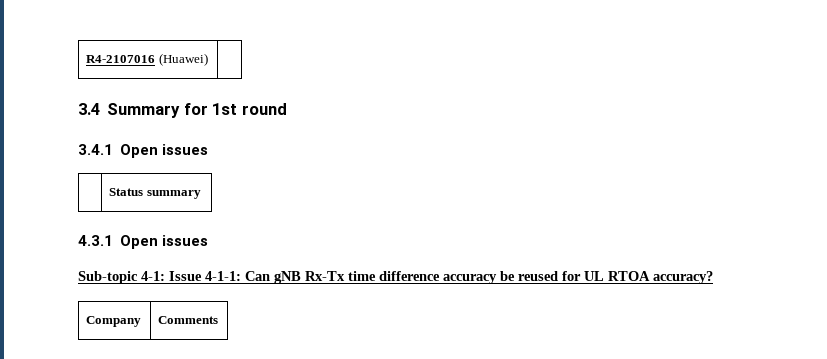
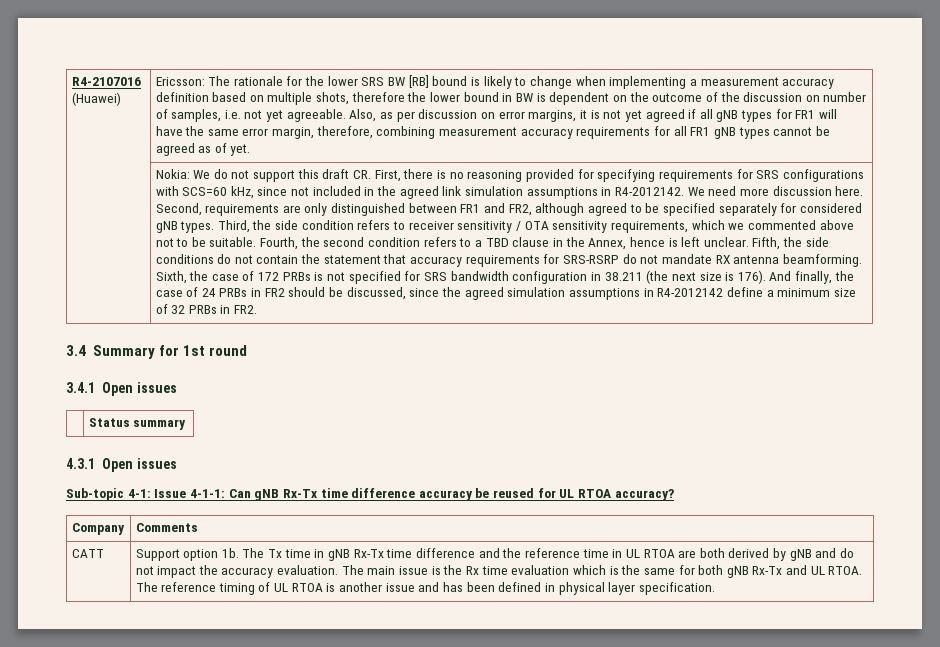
(208, 59) none -> [155,75,835,89] [155,92,867,105] [155,109,838,122] [155,126,830,139] [155,143,251,156] [155,169,864,182] [155,186,864,199] [155,203,862,216] [155,220,854,233] [155,237,829,250] [155,254,862,267] [155,270,854,284] [155,287,856,300] [155,304,258,314] Ericsson: The rationale for the lower SRS BW [RB] bound is likely to change when implementing a measurement accuracy definition based on multiple shots, therefore the lower bound in BW is dependent on the outcome of the discussion on number of samples, i.e. not yet agreeable. Also, as per discussion on error margins, it is not yet agreed if all gNB types for FR1 will have the same error margin, therefore, combining measurement accuracy requirements for all FR1 gNB types cannot be agreed as of yet. // | Nokia: We do not support this draft CR. First, there is no reasoning provided for specifying requirements for SRS configurations with SCS=60 kHz, since not included in the agreed link simulation assumptions in R4-2012142. We need more discussion here. Second, requirements are only distinguished between FR1 and FR2, although agreed to be specified separately for considered gNB types. Third, the side condition refers to receiver sensitivity / OTA sensitivity requirements, which we commented above not to be suitable. Fourth, the second condition refers to a TBD clause in the Annex, hence is left unclear. Fifth, the side conditions do not contain the statement that accuracy requirements for SRS-RSRP do not mandate RX antenna beamforming. Sixth, the case of 172 PRBs is not specified for SRS bandwidth configuration in 38.211 (the next size is 176). And finally, the case of 24 PRBs in FR2 should be discussed, since the agreed simulation assumptions in R4-2012142 define a minimum size of 32 PRBs in FR2.
(219, 320) none -> [71,549,104,558] [135,548,855,561] [135,565,863,578] [135,582,715,595] // CATT | Support option 1b. The Tx time in gNB Rx-Tx time difference and the reference time in UL RTOA are both derived by gNB and do not impact the accuracy evaluation. The main issue is the Rx time evaluation which is the same for both gNB Rx-Tx and UL RTOA. The reference timing of UL RTOA is another issue and has been defined in physical layer specification.

